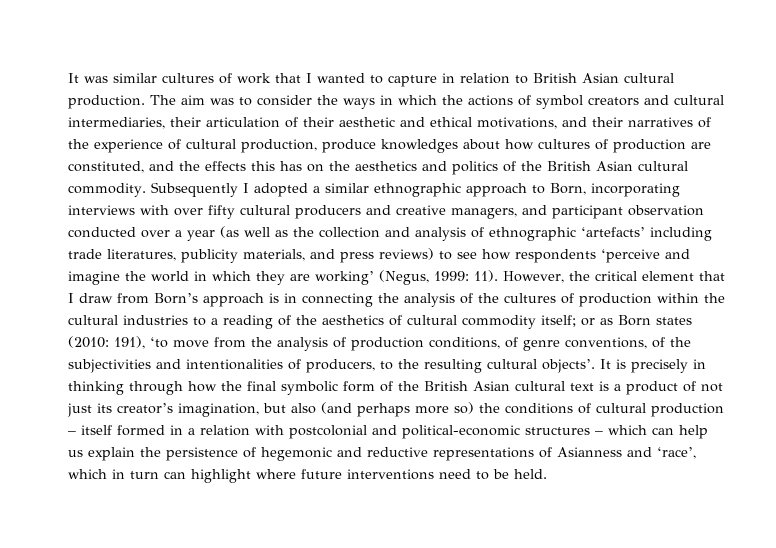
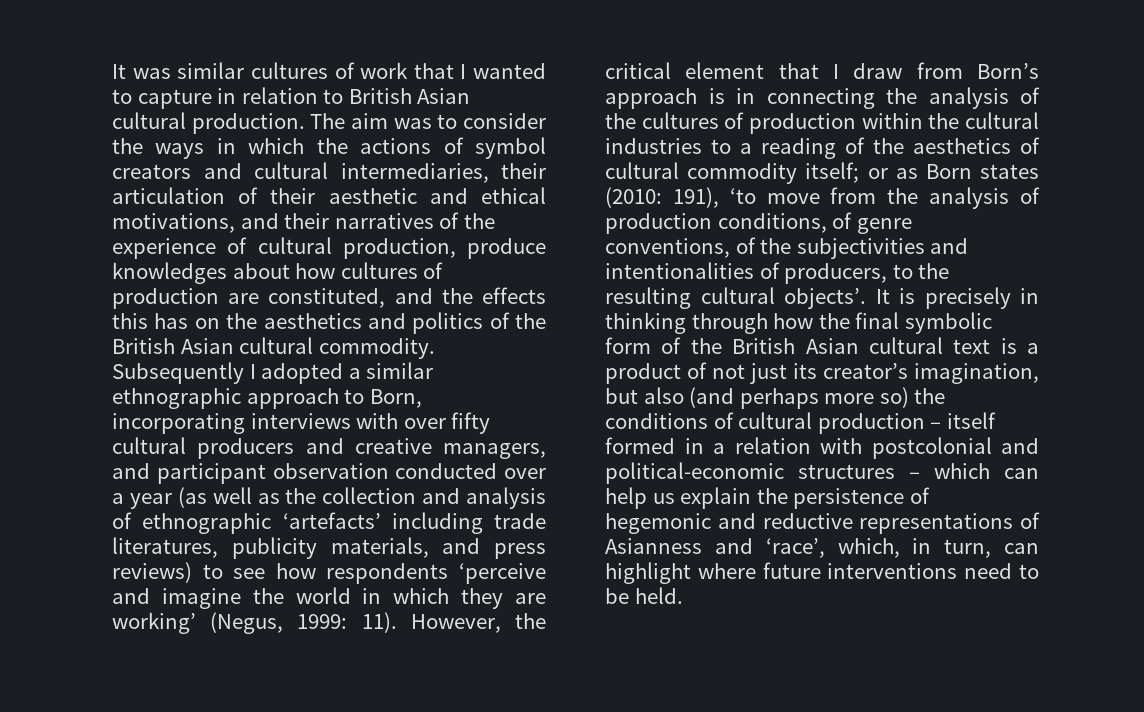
[68,469,159,479] which in turn -> [837,538,992,558] which, in turn,

